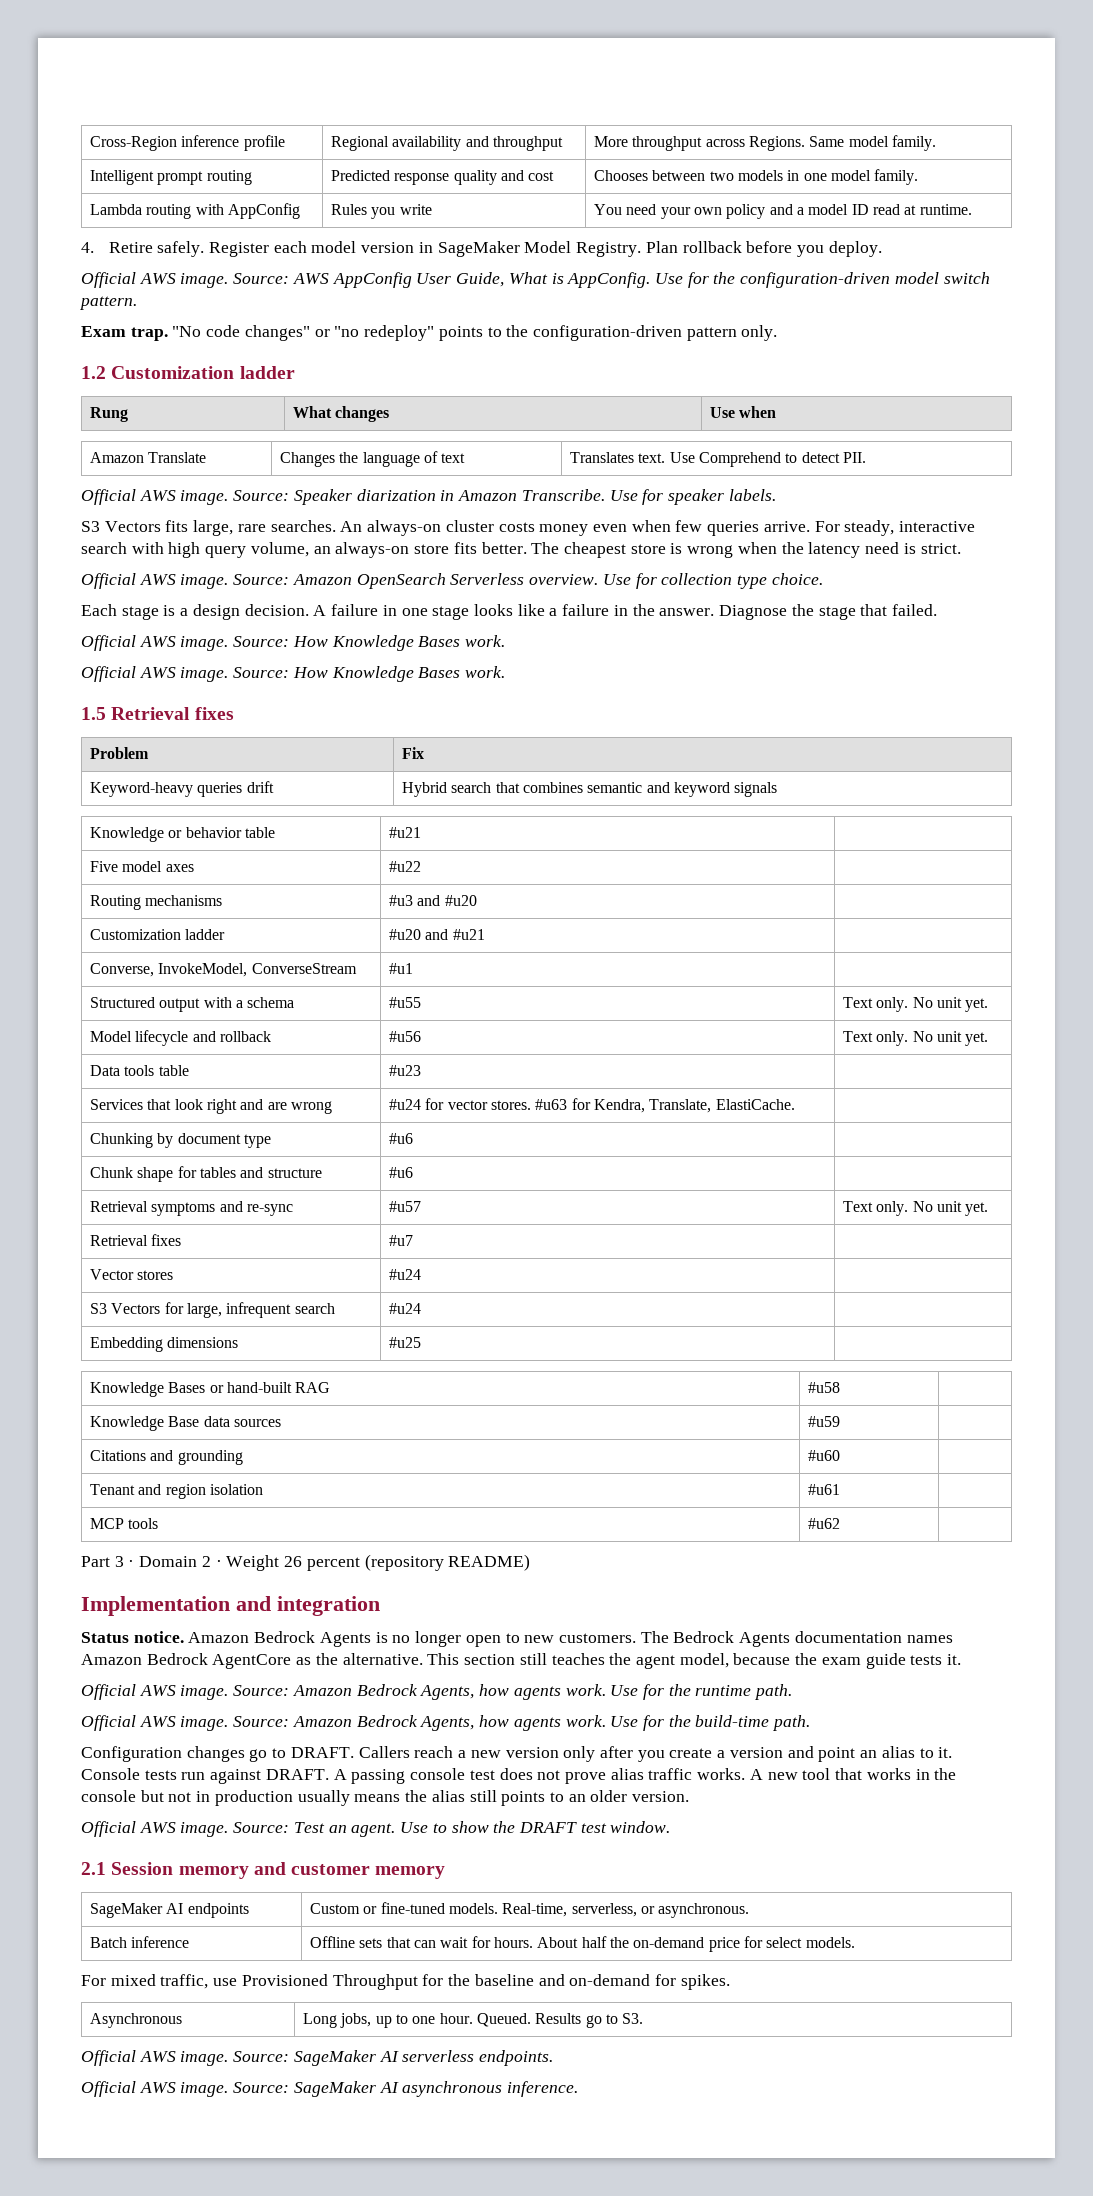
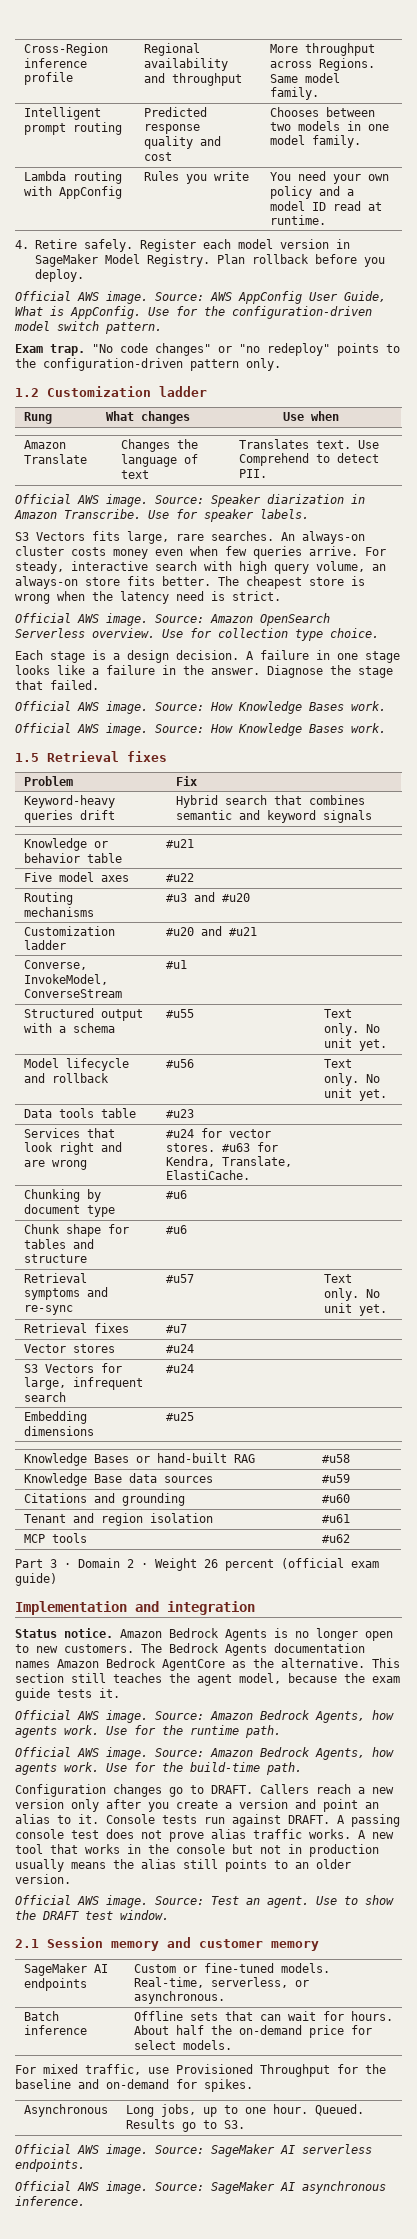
[364,1554,531,1571] (repository README) -> [281,1558,379,1569] [15,1573,57,1586] (official exam guide)

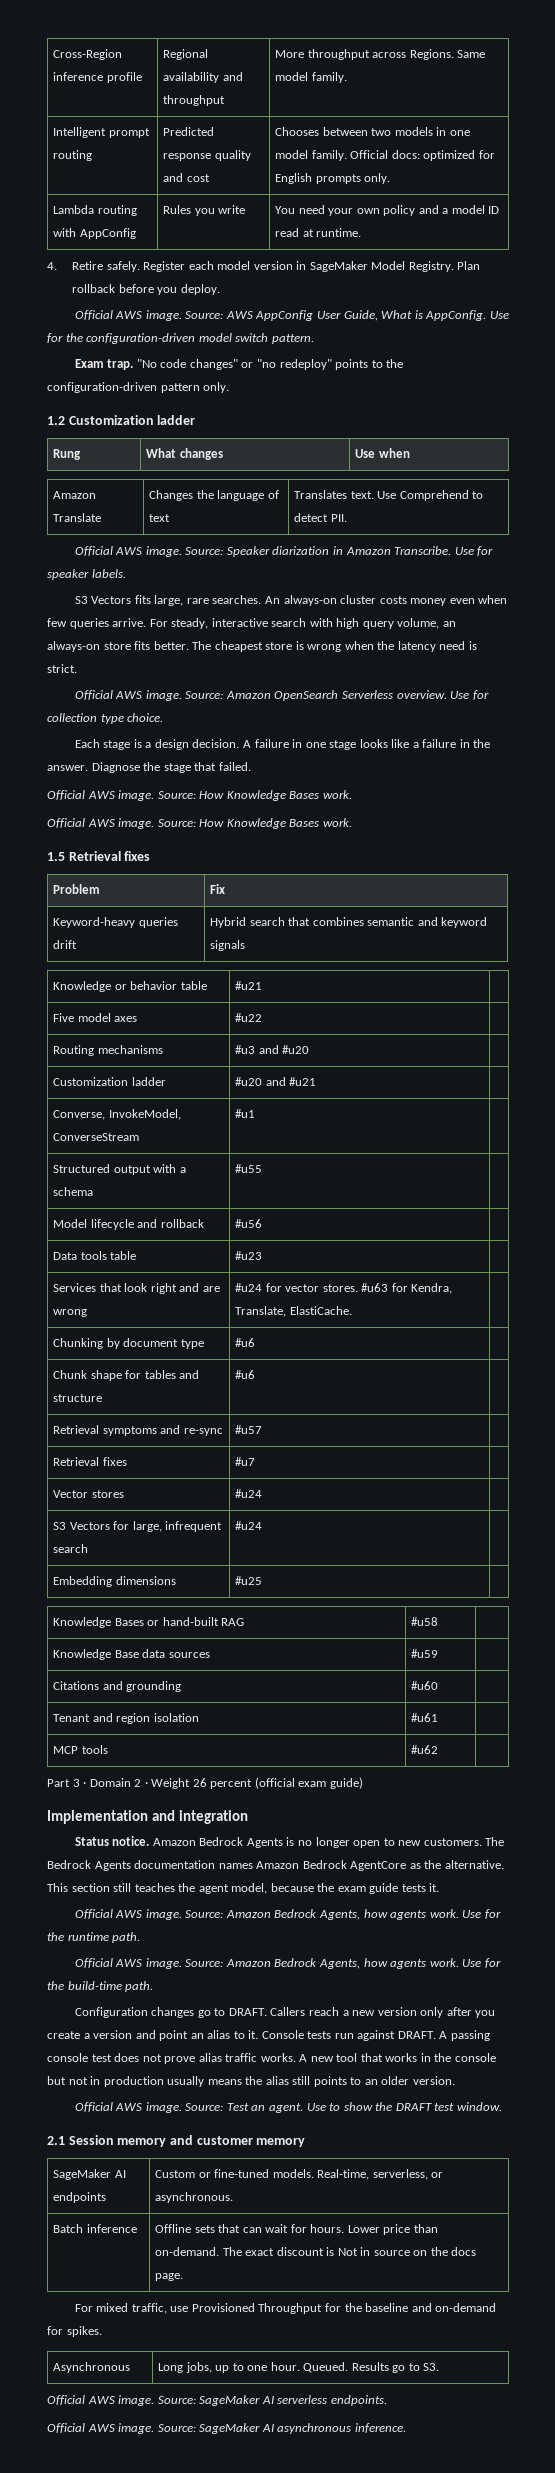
(361, 141) none -> [350,150,495,161] [275,173,391,184] Official docs: optimized for English prompts only.
[323,1009,352,1018] [323,1023,380,1036] [323,1038,387,1051] Text only. No unit yet. -> (263, 1168) none
[323,1059,352,1068] [323,1073,380,1086] [323,1088,387,1101] Text only. No unit yet. -> (263, 1223) none
[323,1274,352,1283] [323,1288,380,1301] [323,1303,387,1316] Text only. No unit yet. -> (263, 1429) none
[133,2025,372,2038] [133,2040,232,2050] About half the on-demand price for select models. -> [347,2224,438,2235] [155,2247,477,2256] [155,2273,184,2281] Lower price than on-demand. The exact discount is Not in source on the docs page.

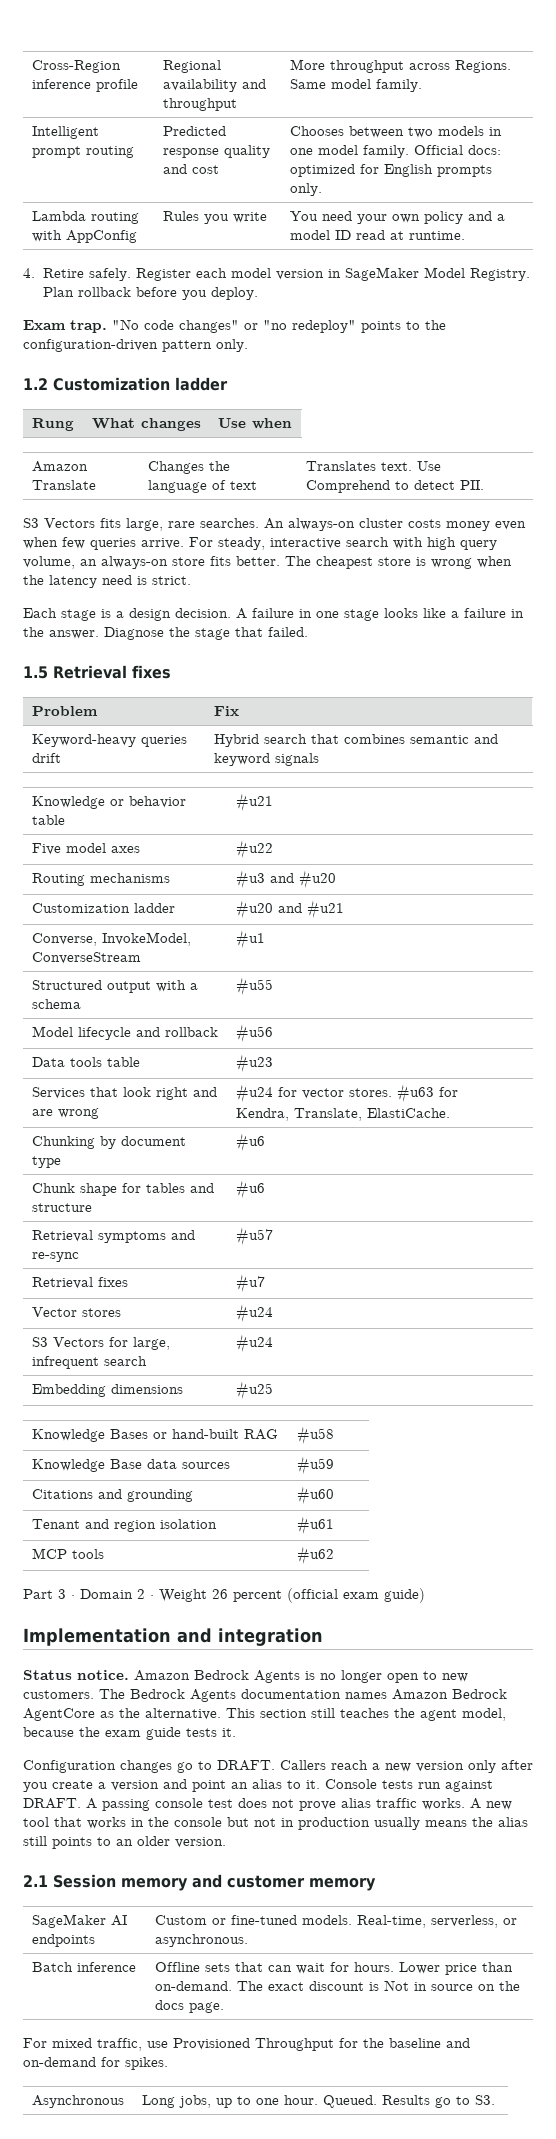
[74,310,509,321] [47,333,314,344] // Official AWS image. Source: AWS AppConfig User Guide, What is AppConfig. Use for the configuration-driven model switch pattern. -> (259, 293) none
[74,546,494,557] [47,569,126,580] // Official AWS image. Source: Speaker diarization in Amazon Transcribe. Use for speaker labels. -> (484, 485) none
[74,690,489,701] [47,713,164,724] // Official AWS image. Source: Amazon OpenSearch Serverless overview. Use for collection type choice. -> (191, 580) none
[47,790,352,801] [47,818,352,829] // Official AWS image. Source: How Knowledge Bases work. // Official AWS image. Source: How Knowledge Bases work. -> (308, 632) none
[74,1909,501,1920] [47,1932,141,1943] [74,1958,501,1969] [47,1981,154,1992] // Official AWS image. Source: Amazon Bedrock Agents, how agents work. Use for the runtime path. // Official AWS image. Source: Amazon Bedrock Agents, how agents work. Use for the build-time path. -> (236, 1732) none
[74,2102,502,2113] // Official AWS image. Source: Test an agent. Use to show the DRAFT test window. -> (226, 1842) none
[47,2395,387,2406] [47,2423,406,2434] // Official AWS image. Source: SageMaker AI serverless endpoints. // Official AWS image. Source: SageMaker AI asynchronous inference. -> (495, 2100) none

